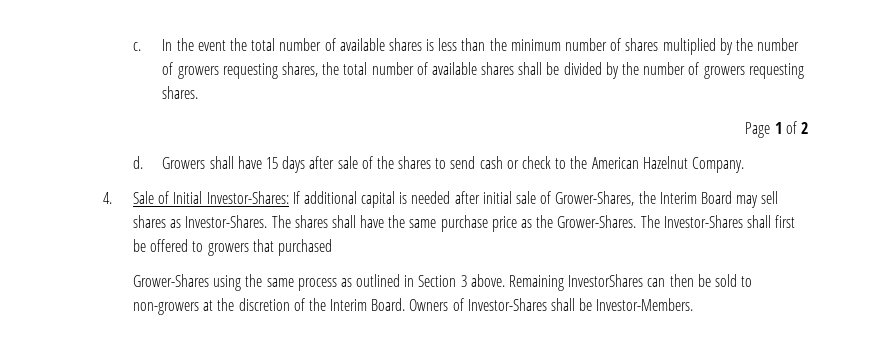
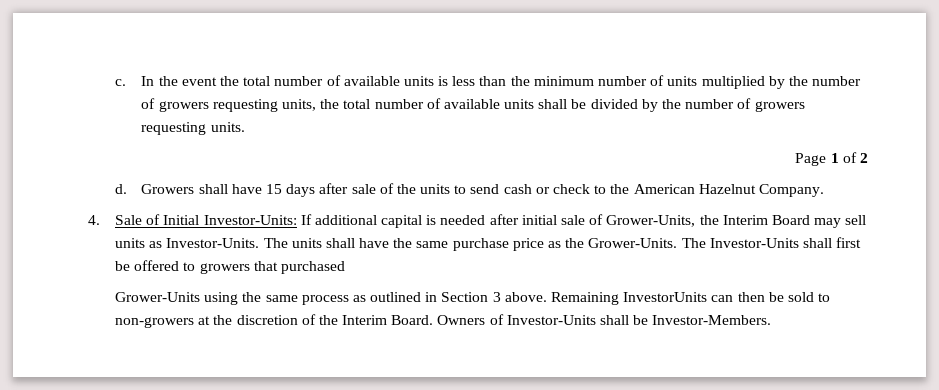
[388,38,422,51] shares -> [403,76,434,86] units
[625,38,659,51] shares -> [667,76,698,86] units
[281,62,515,77] shares, the total number of available shares -> [281,98,535,111] units, the total number of available units
[162,86,199,99] shares. -> [210,122,245,132] units.
[398,156,432,169] shares -> [420,184,451,194] units
[206,191,289,204] Investor-Shares: -> [203,215,297,225] Investor-Units:
[555,191,635,206] Grower-Shares, -> [606,215,696,227] Grower-Units,
[132,215,328,228] shares as Investor-Shares. The shares -> [114,238,322,248] units as Investor-Units. The units
[557,215,743,228] Grower-Shares. The Investor-Shares -> [588,238,799,248] Grower-Units. The Investor-Units
[132,274,209,287] Grower-Shares -> [114,292,200,302] Grower-Units
[568,274,644,287] InvestorShares -> [623,292,708,302] InvestorUnits
[467,298,547,311] Investor-Shares -> [506,315,596,325] Investor-Units

